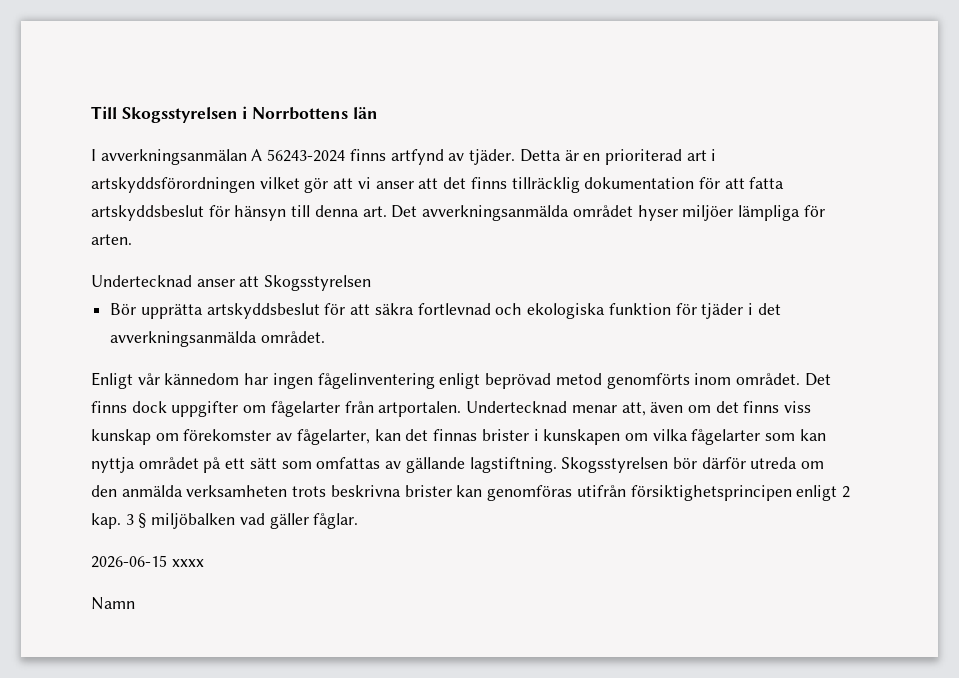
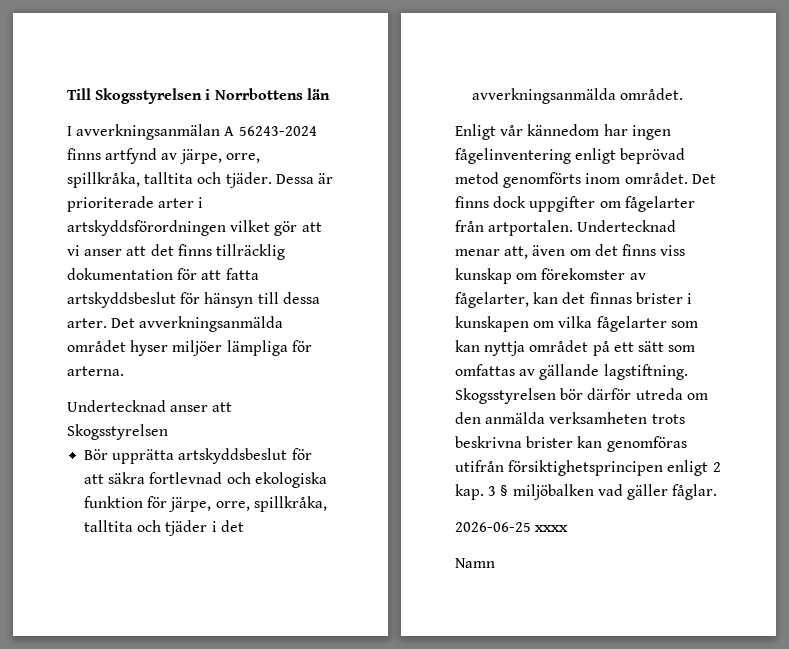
[469,149,707,165] tjäder. Detta är en prioriterad art -> [179,149,260,164] [67,172,333,188] [67,196,195,212] järpe, orre, spillkråka, talltita och tjäder. Dessa är prioriterade arter
[314,205,387,217] denna art. -> [282,292,320,304] [67,318,107,328] dessa arter.
[91,234,132,245] arten. -> [67,366,124,376] arterna.
(697, 309) none -> [169,496,327,512] [84,520,162,532] järpe, orre, spillkråka, talltita och
[91,555,167,568] 2026-06-15 -> [455,522,531,532] 2026-06-25

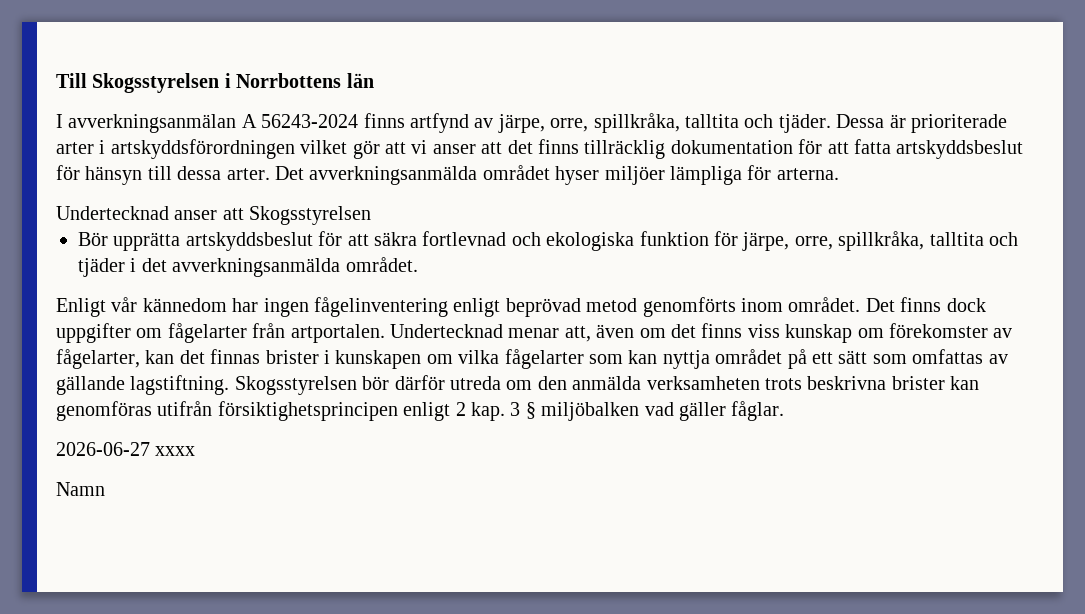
[455,522,531,532] 2026-06-25 -> [56,442,150,456] 2026-06-27

